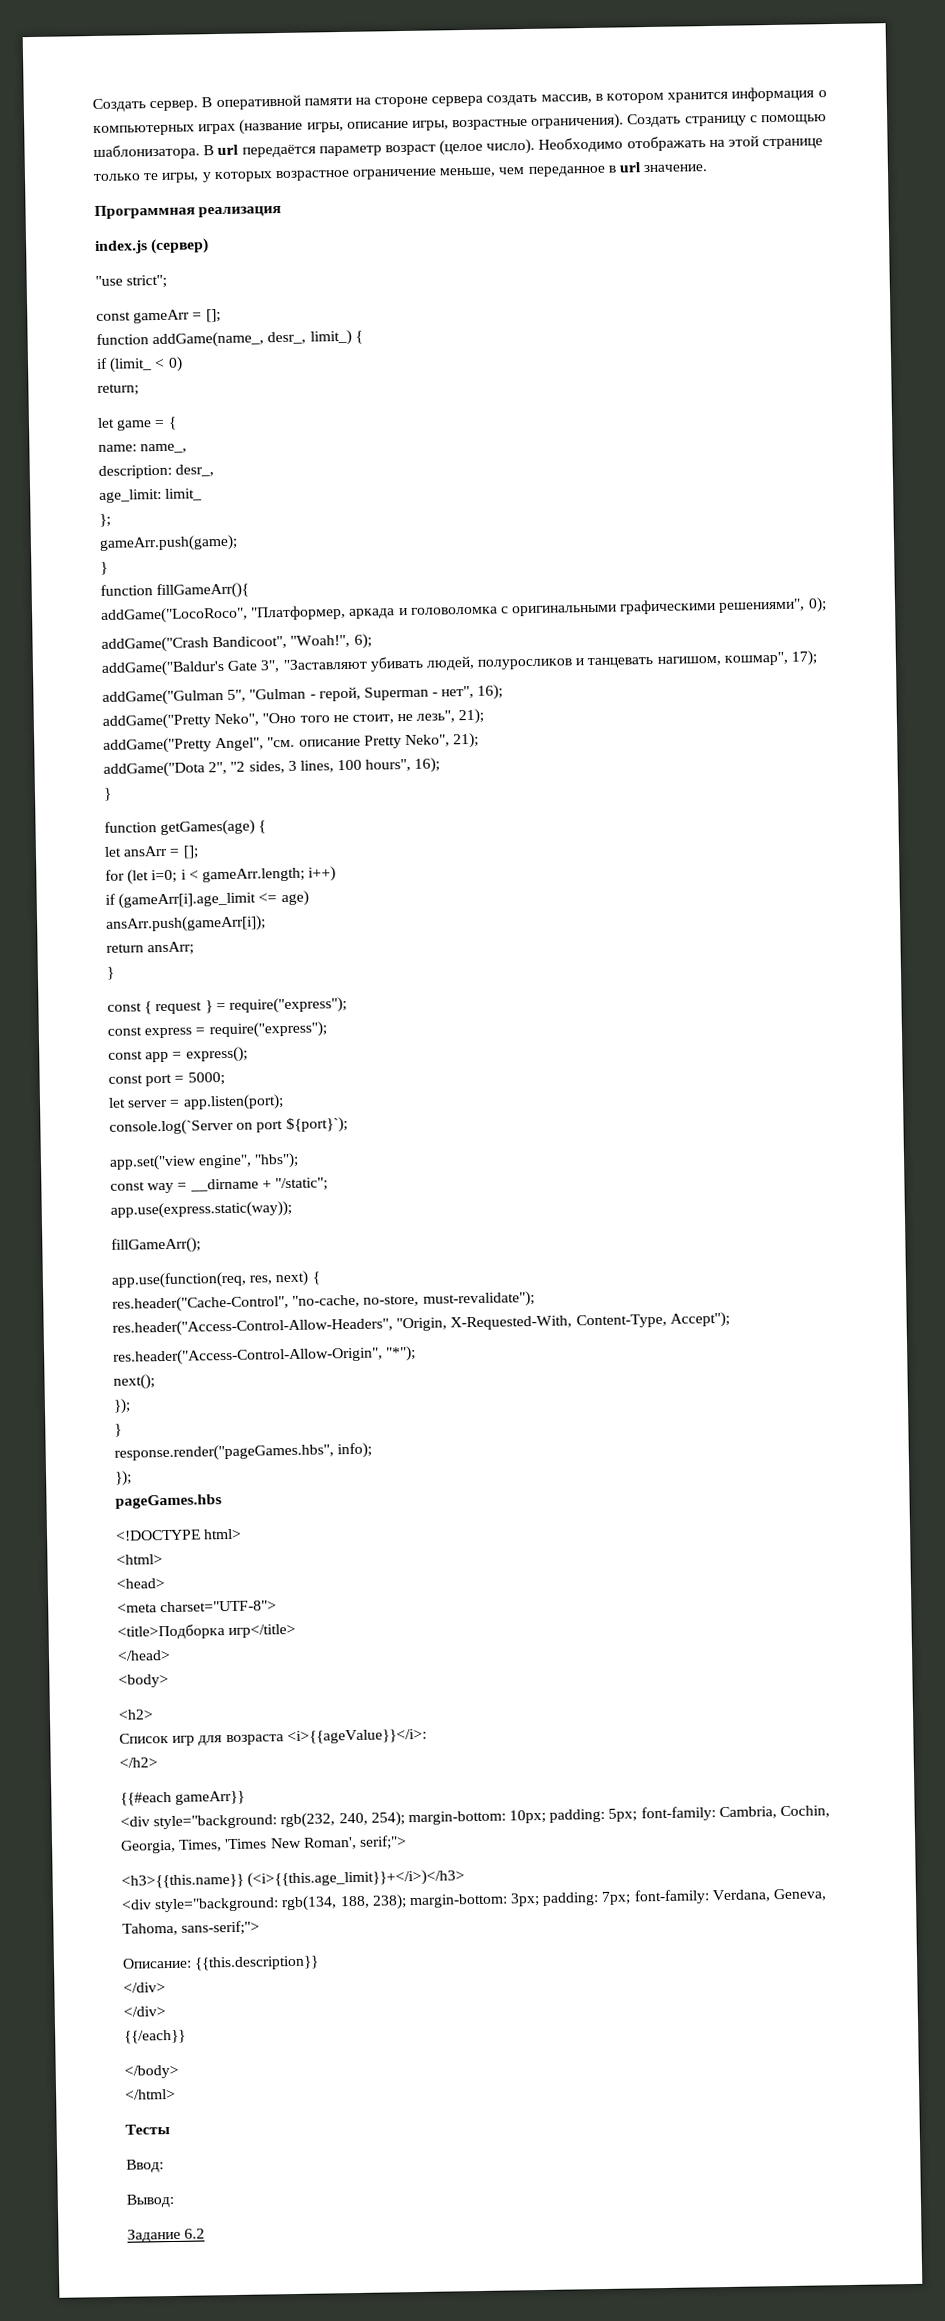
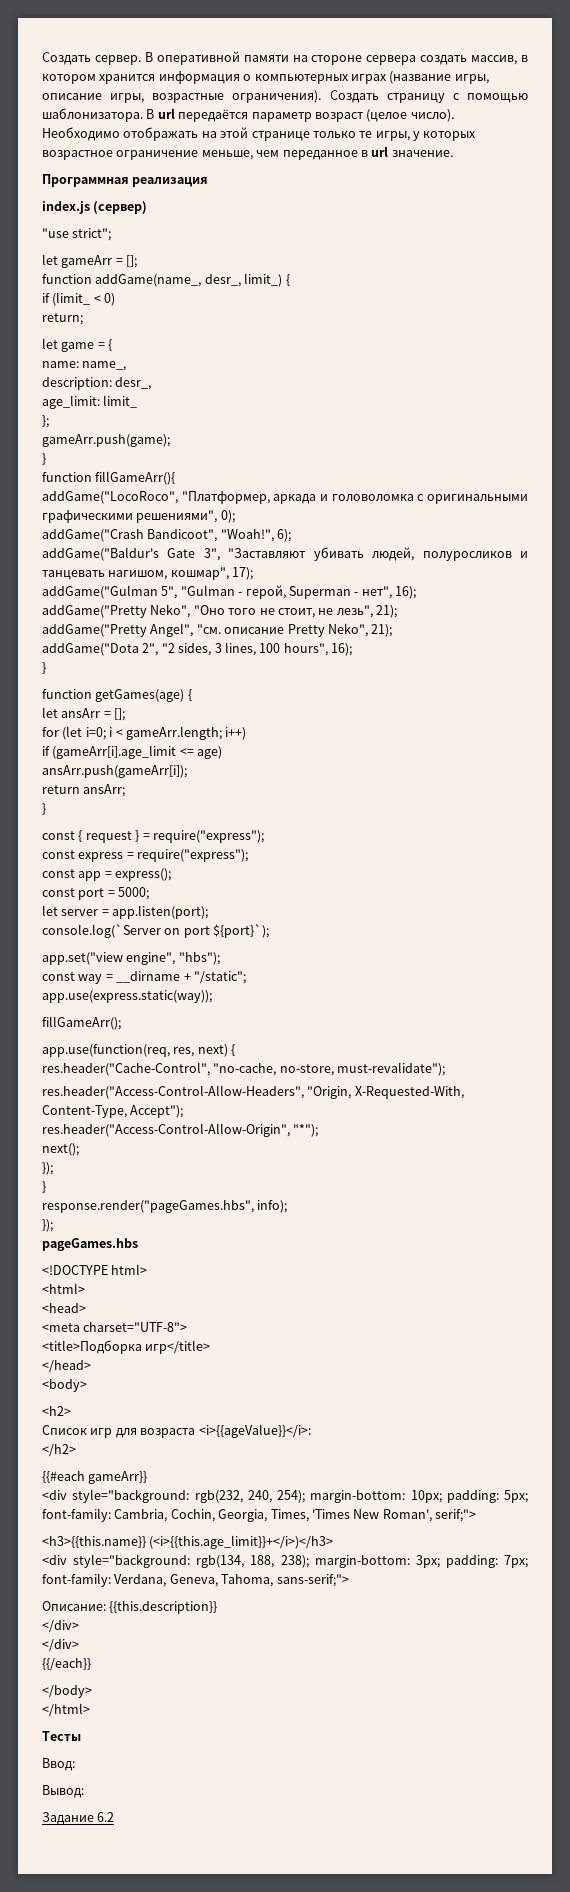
[96,311,131,321] const -> [42,254,58,265] let

